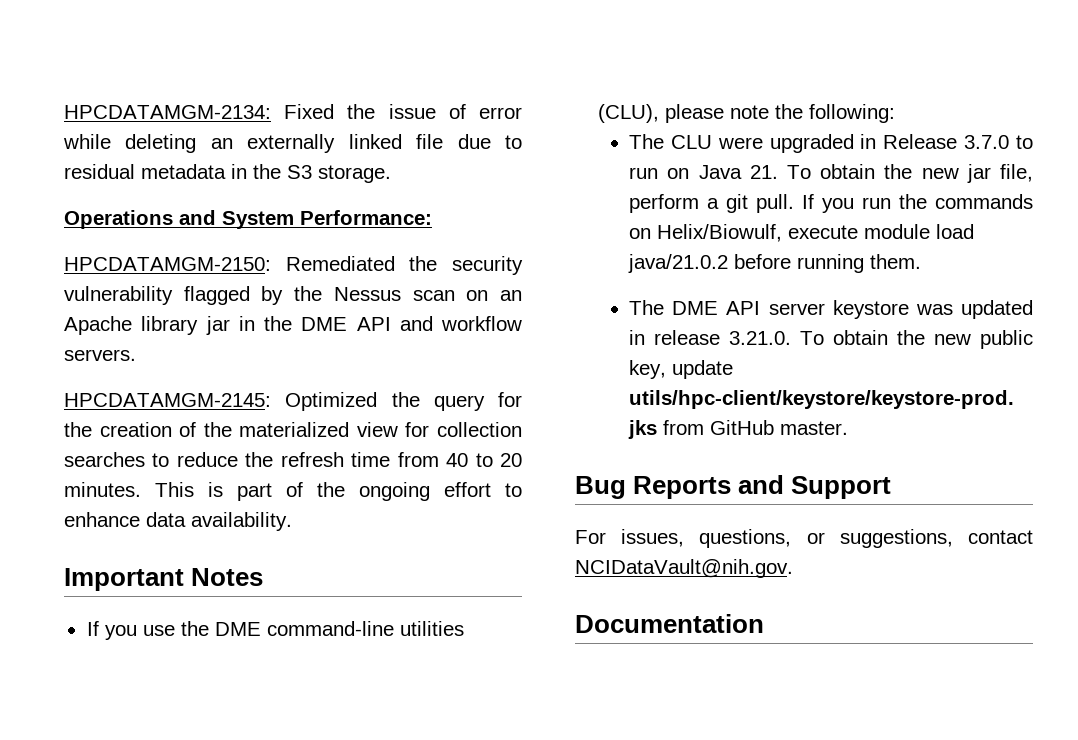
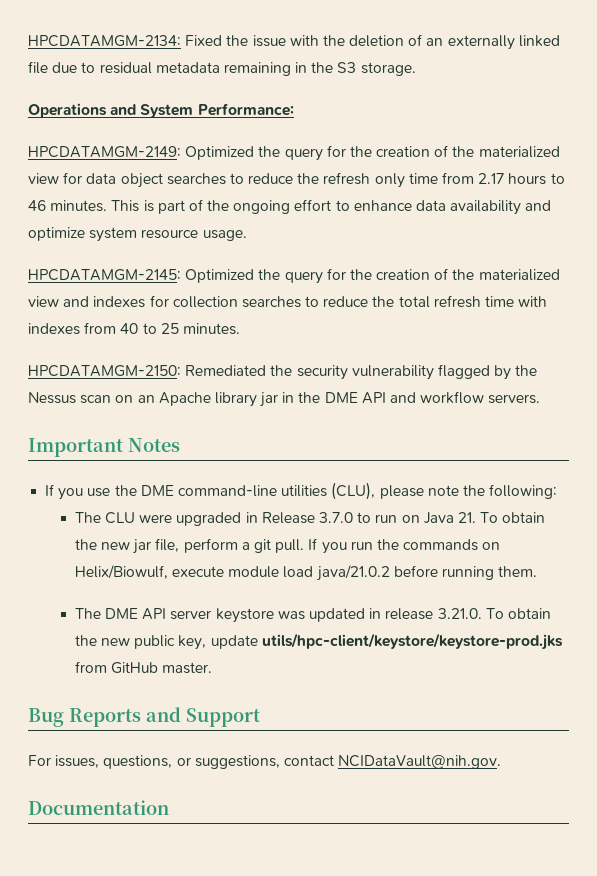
[448,104,522,119] [63,134,197,153] of error while deleting -> [289,34,423,47] with the deletion of
(226, 171) none -> [223,62,291,76] remaining
(432, 217) none -> [28,145,560,161] [28,172,565,188] [28,199,552,215] [28,227,247,242] [28,268,560,284] [28,295,548,308] [28,322,240,335] // HPCDATAMGM-2149: Optimized the query for the creation of the materialized view for data object searches to reduce the refresh only time from 2.17 hours to 46 minutes. This is part of the ongoing effort to enhance data availability and optimize system resource usage. // HPCDATAMGM-2145: Optimized the query for the creation of the materialized view and indexes for collection searches to reduce the total refresh time with indexes from 40 to 25 minutes.
[64,392,522,411] [64,422,522,437] [64,452,523,467] [64,482,522,501] [64,512,292,531] // HPCDATAMGM-2145: Optimized the query for the creation of the materialized view for collection searches to reduce the refresh time from 40 to 20 minutes. This is part of the ongoing effort to enhance data availability. -> (541, 399) none

